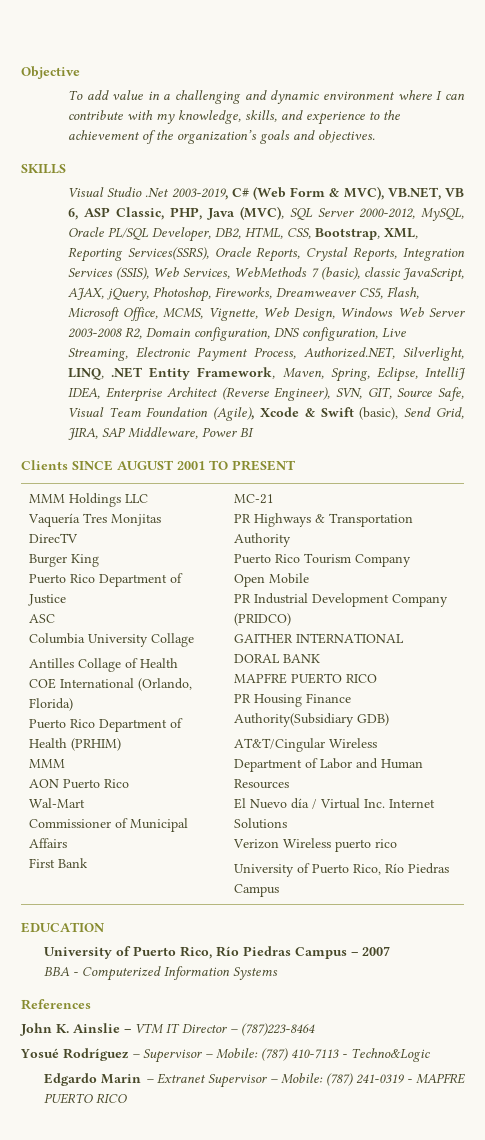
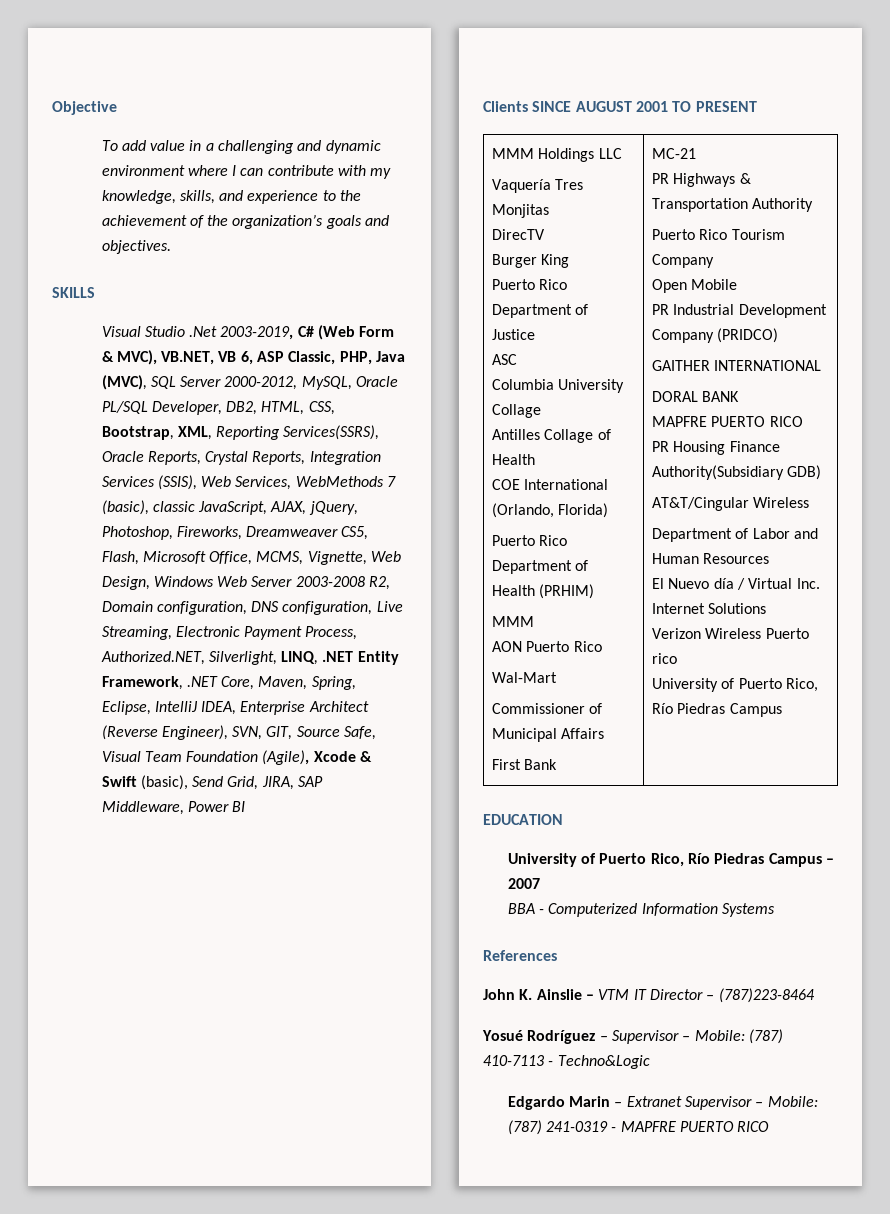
(276, 373) none -> [186,676,255,690] .NET Core,
[334,839,371,852] puerto -> [765,628,809,639] Puerto

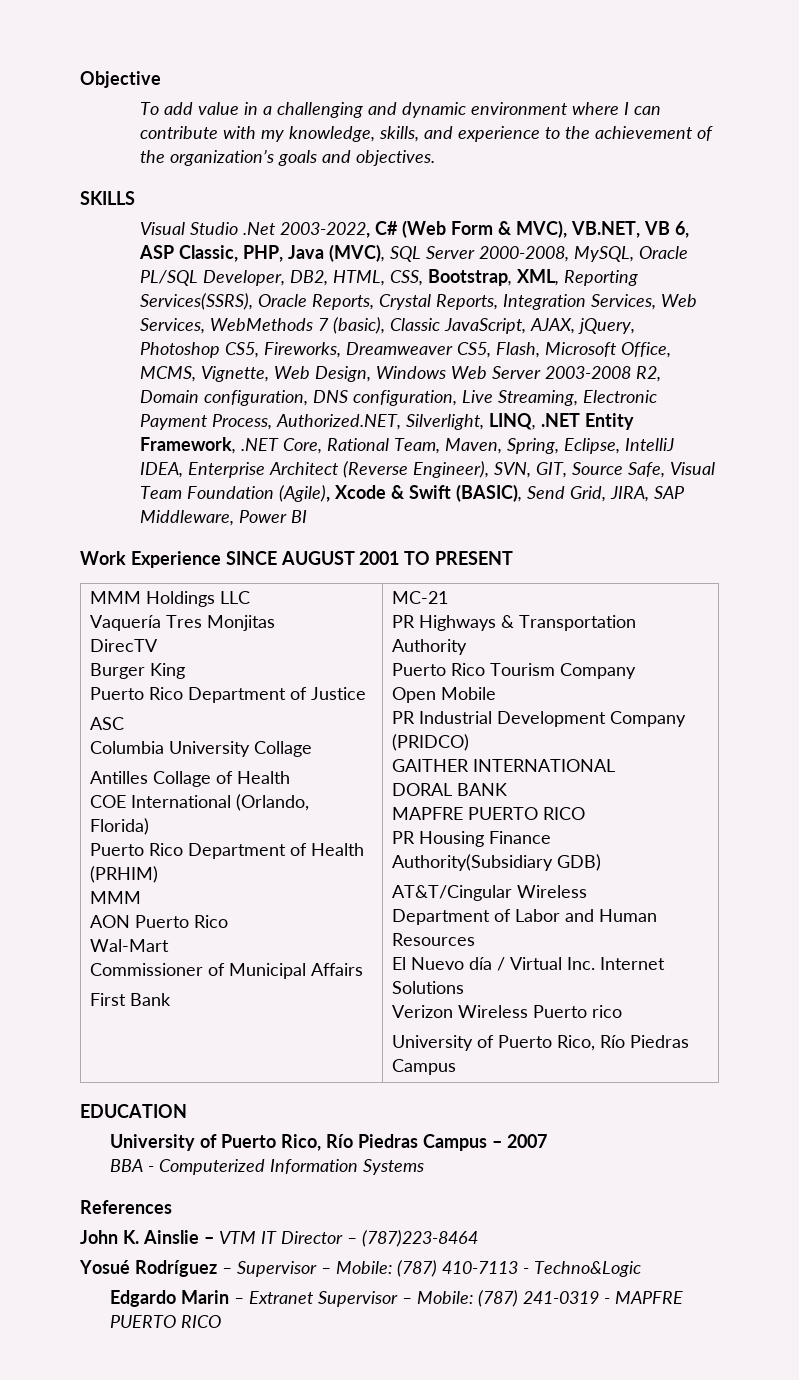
[220,326,294,340] 2003-2019, -> [280,222,371,238] 2003-2022,
[224,376,298,390] 2000-2012, -> [479,246,570,262] 2000-2008,
[101,475,197,490] Services (SSIS), -> [591,294,657,310] Services,
[152,501,195,512] classic -> [390,318,441,331] Classic
[101,526,173,540] Photoshop, -> [140,342,260,358] Photoshop CS5,
(255, 683) none -> [327,438,441,454] Rational Team,
[140,775,188,790] (basic), -> [456,484,523,502] (BASIC),
[483,101,528,112] Clients -> [80,551,221,568] Work Experience

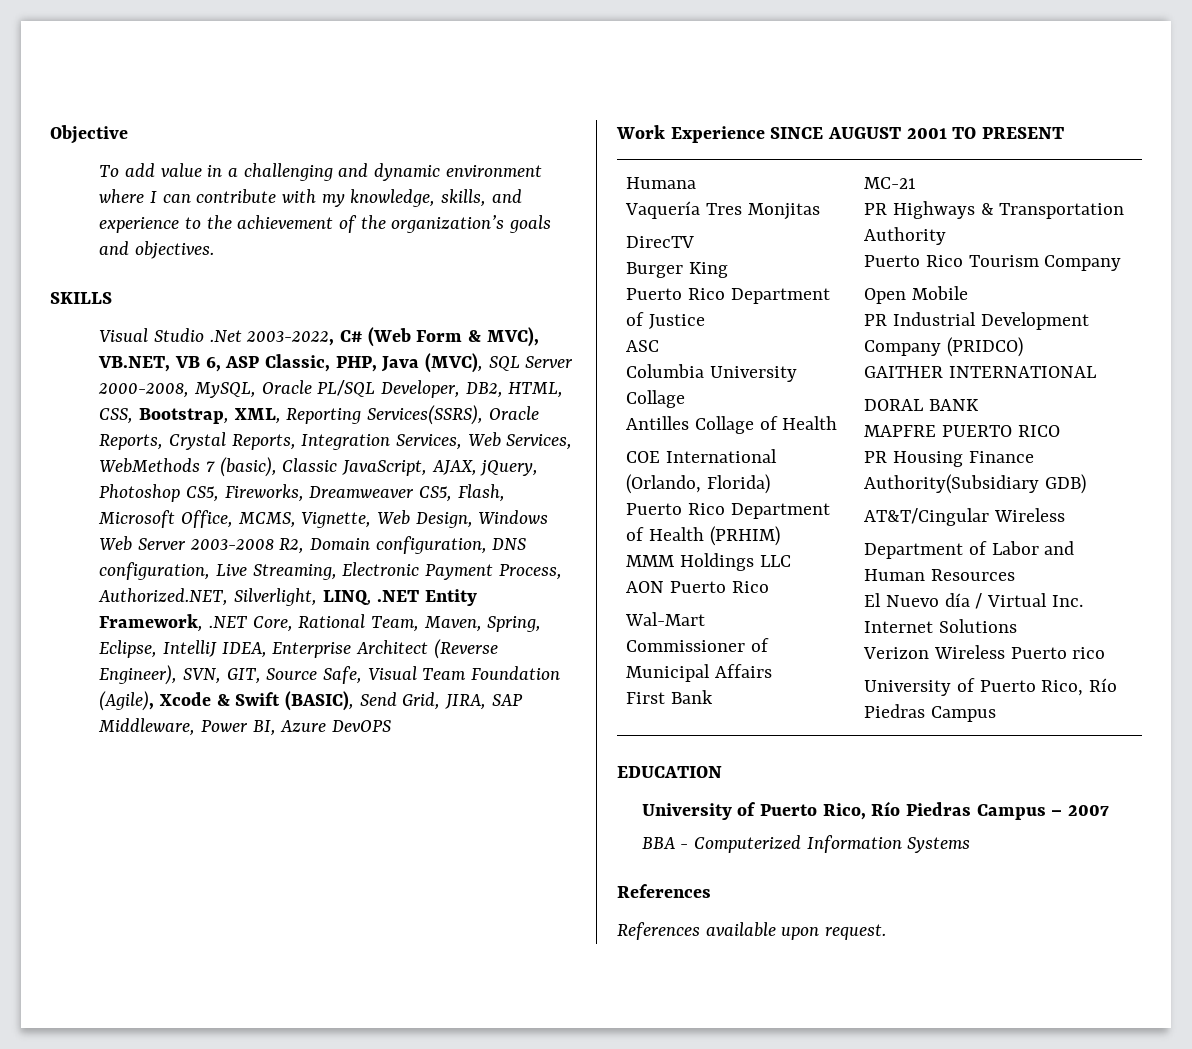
[291,510,308,523] BI -> [252,720,391,736] BI, Azure DevOPS
[90,591,251,607] MMM Holdings LLC -> [626,177,697,189] Humana
(142, 897) none -> [679,553,791,571] Holdings LLC
[80,1230,478,1247] [79,1260,641,1277] [110,1290,684,1307] [110,1315,222,1328] John K. Ainslie – VTM IT Director – (787)223-8464 // Yosué Rodríguez – Supervisor – Mobile: (787) 410-7113 - Techno&Logic // Edgardo Marin – Extranet Supervisor – Mobile: (787) 241-0319 - MAPFRE PUERTO RICO -> [617,922,887,940] References available upon request.

